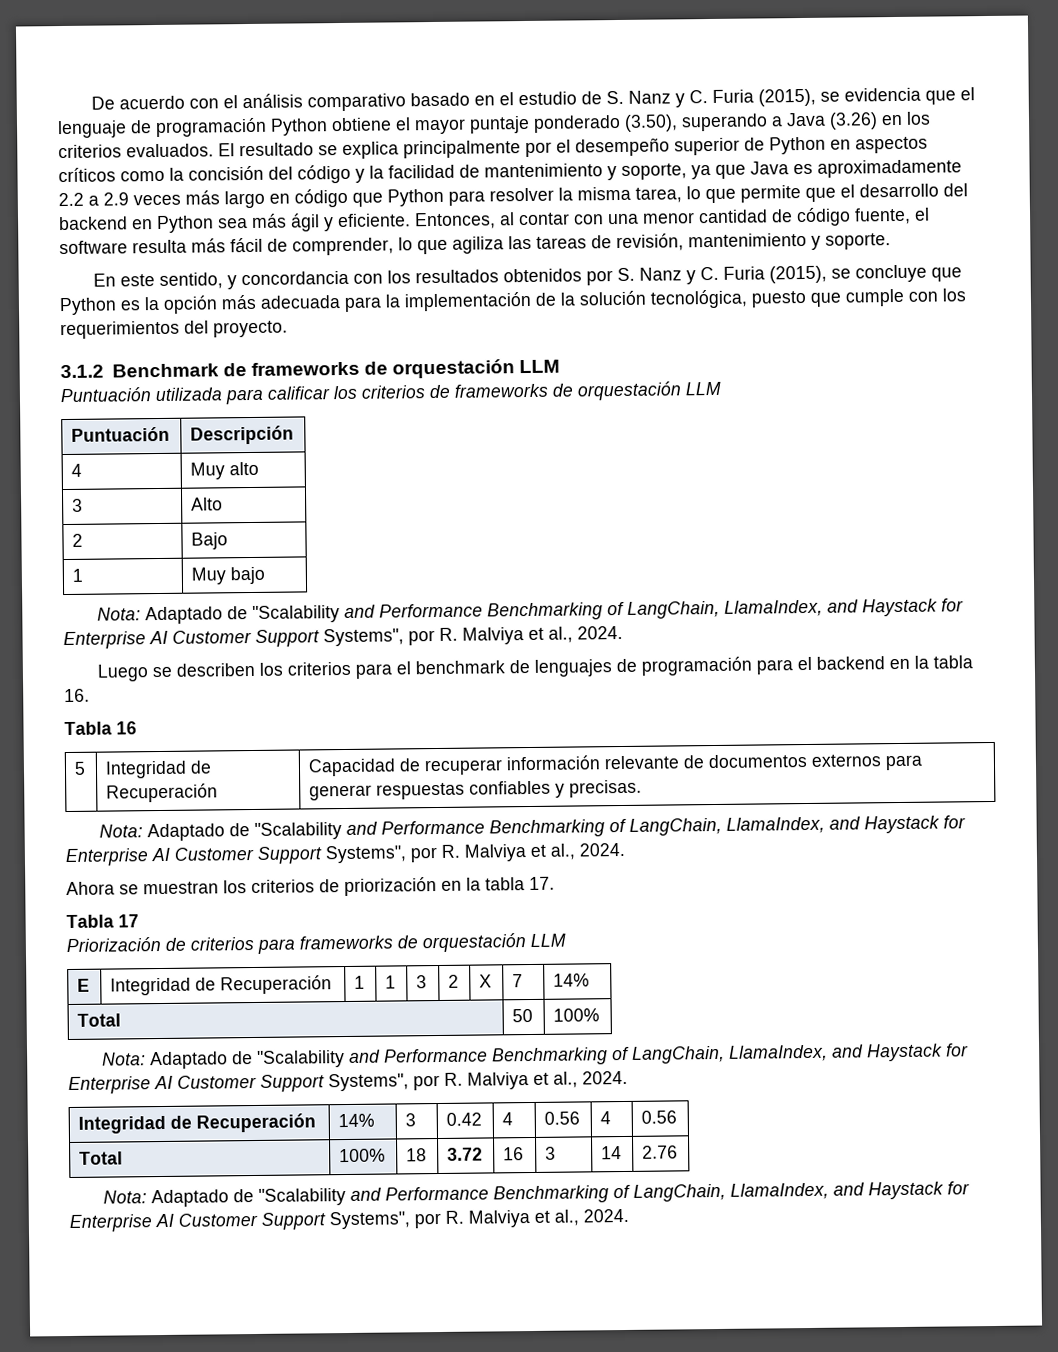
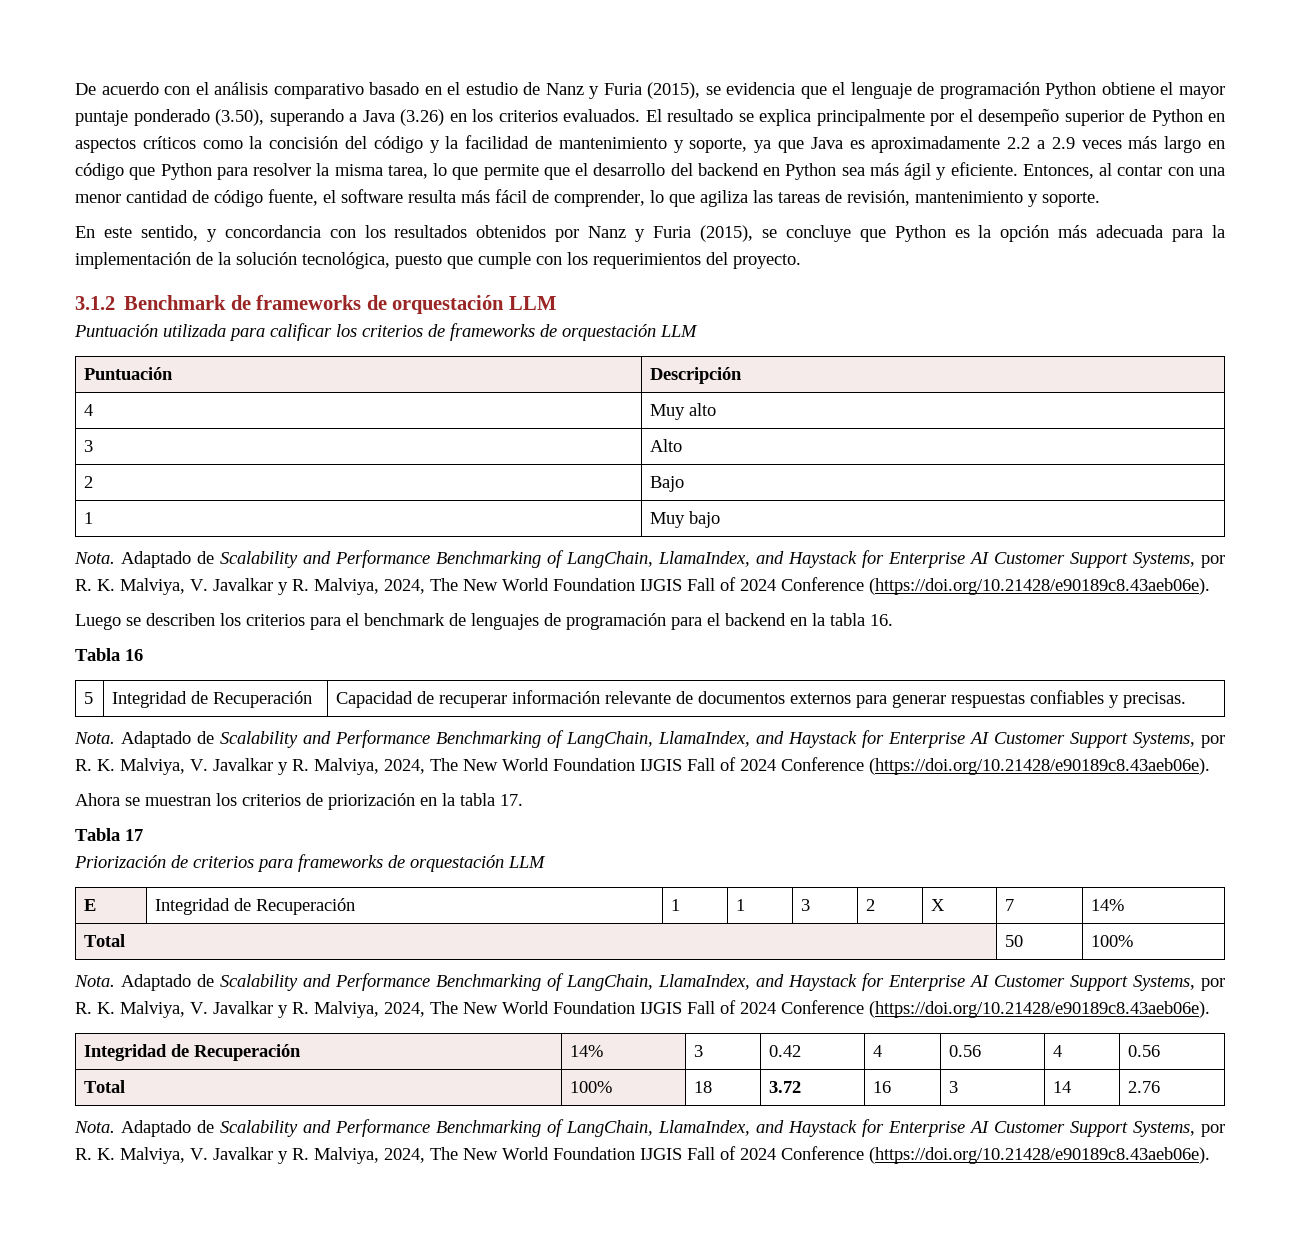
[605,90,708,108] S. Nanz y C. -> [545,83,600,99] Nanz y
[616,266,719,285] S. Nanz y C. -> [588,226,646,242] Nanz y
[96,605,340,625] Nota: Adaptado de "Scalability -> [74,551,298,568] Nota. Adaptado de Scalability
[323,625,623,647] Systems", por R. Malviya et al., 2024. -> [1133,552,1225,568] [75,577,1210,595] Systems, por R. K. Malviya, V. Javalkar y R. Malviya, 2024, The New World Foundation IJGIS Fall of 2024 Conference (https://doi.org/10.21428/e90189c8.43aeb06e).
[98,822,342,842] Nota: Adaptado de "Scalability -> [74,731,298,748] Nota. Adaptado de Scalability
[325,842,625,864] Systems", por R. Malviya et al., 2024. -> [1133,732,1225,748] [75,757,1210,775] Systems, por R. K. Malviya, V. Javalkar y R. Malviya, 2024, The New World Foundation IJGIS Fall of 2024 Conference (https://doi.org/10.21428/e90189c8.43aeb06e).
[101,1050,345,1070] Nota: Adaptado de "Scalability -> [74,974,298,991] Nota. Adaptado de Scalability
[328,1070,628,1092] Systems", por R. Malviya et al., 2024. -> [1133,975,1225,991] [75,1000,1210,1018] Systems, por R. K. Malviya, V. Javalkar y R. Malviya, 2024, The New World Foundation IJGIS Fall of 2024 Conference (https://doi.org/10.21428/e90189c8.43aeb06e).
[102,1188,346,1208] Nota: Adaptado de "Scalability -> [74,1120,298,1137] Nota. Adaptado de Scalability
[329,1208,629,1230] Systems", por R. Malviya et al., 2024. -> [1133,1121,1225,1137] [75,1146,1210,1164] Systems, por R. K. Malviya, V. Javalkar y R. Malviya, 2024, The New World Foundation IJGIS Fall of 2024 Conference (https://doi.org/10.21428/e90189c8.43aeb06e).

